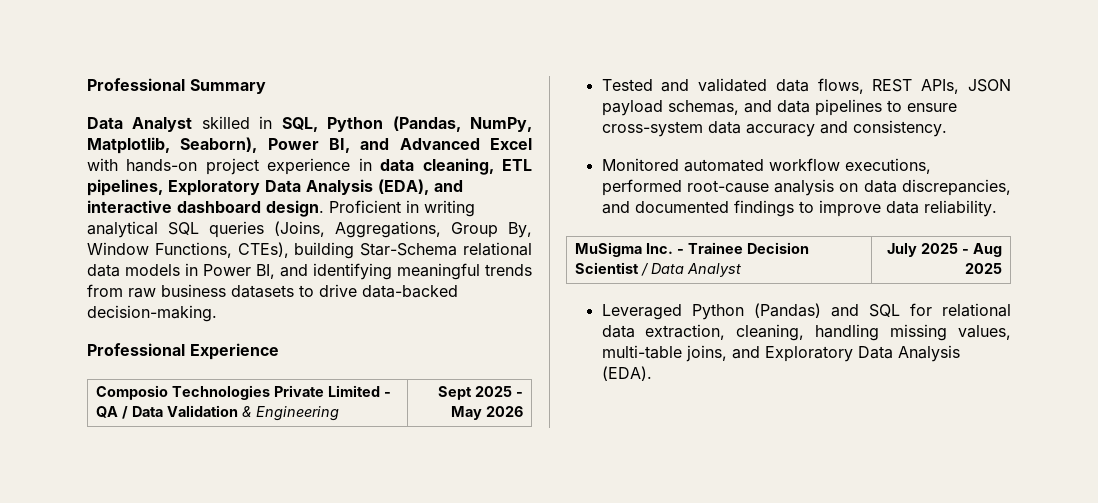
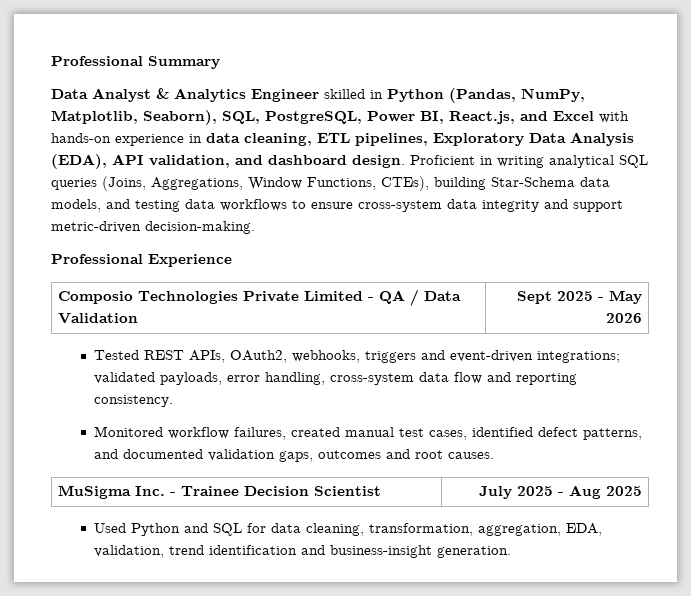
(193, 124) none -> [156,88,319,102] & Analytics Engineer
[281,117,318,132] SQL, -> (383, 94) none
[267,138,480,153] Power BI, and Advanced -> [222,111,548,124] SQL, PostgreSQL, Power BI, React.js, and
[205,158,259,175] project -> (111, 138) none
[434,180,463,192] [87,200,172,213] and interactive -> [112,154,263,168] API validation, and
[451,222,532,238] Group By, -> (243, 183) none
[463,242,532,256] [87,263,532,280] [87,284,458,298] relational data models in Power BI, and identifying meaningful trends from raw business datasets to drive data-backed -> [580,177,610,187] [51,199,623,212] [51,221,141,233] data models, and testing data workflows to ensure cross-system data integrity and support metric-driven
[241,406,339,421] & Engineering -> (139, 318) none
[661,78,1011,94] [601,99,957,116] [601,120,947,137] [601,158,931,174] [601,179,1011,196] [601,200,997,217] and validated data flows, REST APIs, JSON payload schemas, and data pipelines to ensure cross-system data accuracy and consistency. // Monitored automated workflow executions, performed root-cause analysis on data discrepancies, and documented findings to improve data reliability. -> [144,350,621,363] [94,372,578,385] [94,395,174,407] [94,426,643,440] [94,449,495,462] REST APIs, OAuth2, webhooks, triggers and event-driven integrations; validated payloads, error handling, cross-system data flow and reporting consistency. // Monitored workflow failures, created manual test cases, identified defect patterns, and documented validation gaps, outcomes and root causes.
[640,263,741,277] / Data Analyst -> (382, 491) none
[601,303,1012,320] [601,324,1011,341] [601,345,960,362] [601,366,652,381] Leveraged Python (Pandas) and SQL for relational data extraction, cleaning, handling missing values, multi-table joins, and Exploratory Data Analysis (EDA). -> [94,523,603,536] [94,545,512,558] Used Python and SQL for data cleaning, transformation, aggregation, EDA, validation, trend identification and business-insight generation.

